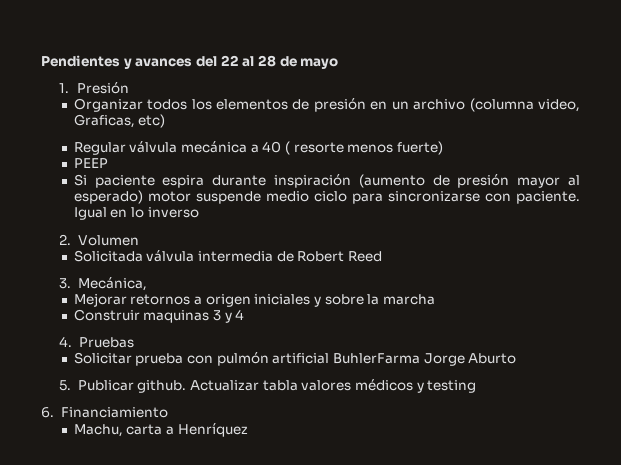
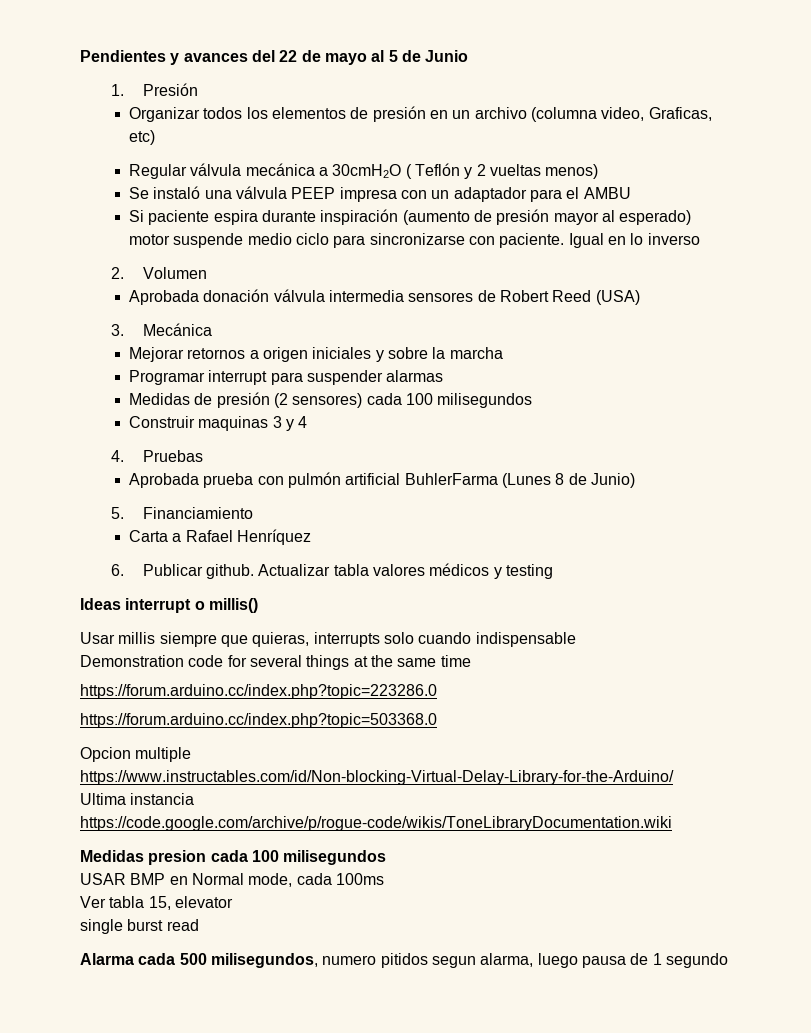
[242,55,276,67] al 28 -> (298, 56) none
(339, 63) none -> [371,50,469,62] al 5 de Junio
[262,141,443,155] [73,158,108,168] 40 ( resorte menos fuerte) // PEEP -> [332,163,599,179] [128,186,631,202] 30cmH2O ( Teflón y 2 vueltas menos) // Se instaló una válvula PEEP impresa con un adaptador para el AMBU
[73,250,143,262] Solicitada -> [128,289,270,305] Aprobada donación
(274, 256) none -> [408,292,474,302] sensores
(382, 256) none -> [595,290,640,305] (USA)
[77,277,147,291] Mecánica, -> [142,323,212,336] Mecánica
(435, 299) none -> [128,370,444,385] [128,392,533,408] // Programar interrupt para suspender alarmas // Medidas de presión (2 sensores) cada 100 milisegundos
[73,352,132,364] Solicitar -> [128,473,199,488] Aprobada
[423,353,517,366] [58,380,71,391] Jorge Aburto // 5. -> [501,473,635,488] [111,507,253,519] [128,529,311,545] [111,564,125,576] (Lunes 8 de Junio) // 5. Financiamiento // Carta a Rafael Henríquez // 6.
[41,407,168,418] [73,423,248,437] 6. Financiamiento // Machu, carta a Henríquez -> [80,598,258,613] [80,632,576,647] [80,655,471,670] [80,684,437,699] [80,713,437,728] [80,747,192,762] [80,770,674,785] [80,793,195,805] [80,816,672,831] [80,850,387,865] [80,873,384,887] [80,896,233,910] [80,919,199,934] [80,953,728,968] Ideas interrupt o millis() // Usar millis siempre que quieras, interrupts solo cuando indispensable // Demonstration code for several things at the same time // https://forum.arduino.cc/index.php?topic=223286.0 // https://forum.arduino.cc/index.php?topic=503368.0 // Opcion multiple https://www.instructables.com/id/Non-blocking-Virtual-Delay-Library-for-the-Arduino/ // Ultima instancia https://code.google.com/archive/p/rogue-code/wikis/ToneLibraryDocumentation.wiki // Medidas presion cada 100 milisegundos // USAR BMP en Normal mode, cada 100ms // Ver tabla 15, elevator // single burst read // Alarma cada 500 milisegundos, numero pitidos segun alarma, luego pausa de 1 segundo

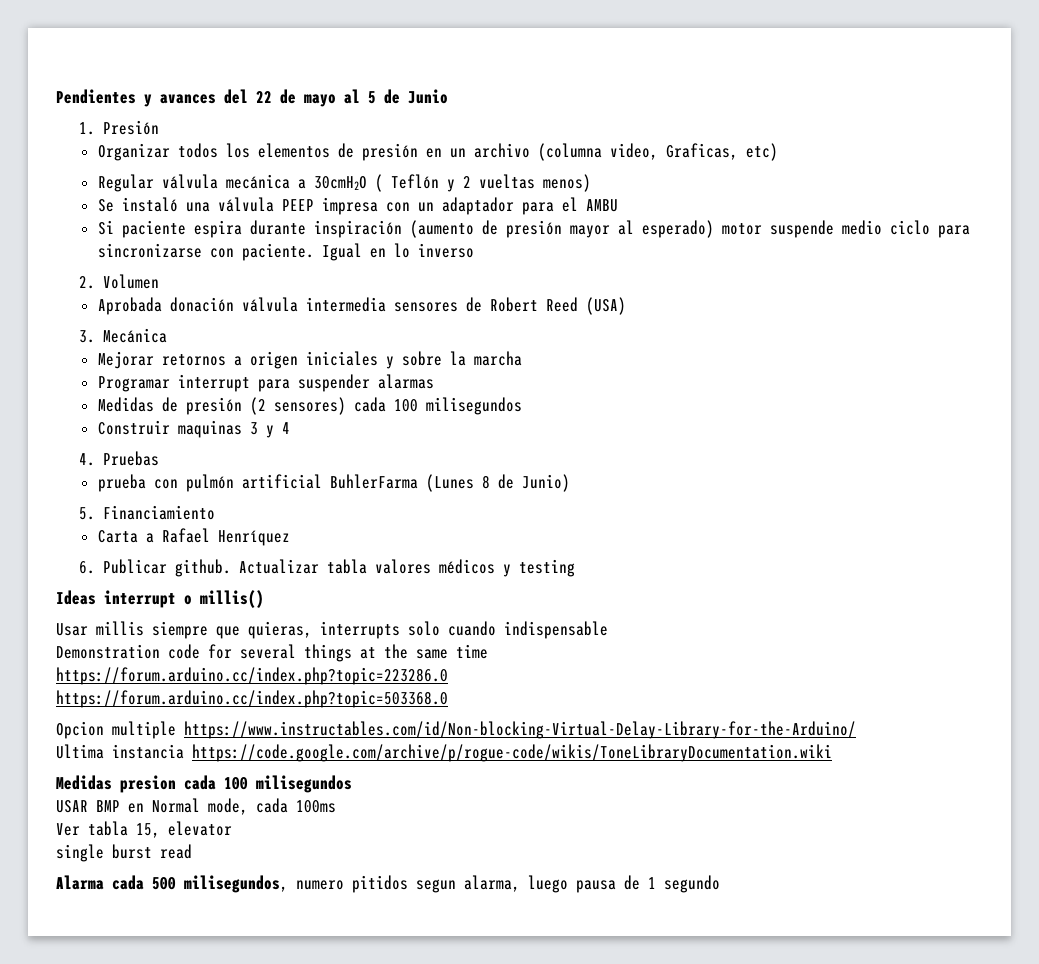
[128,473,199,488] Aprobada -> (160, 458) none

